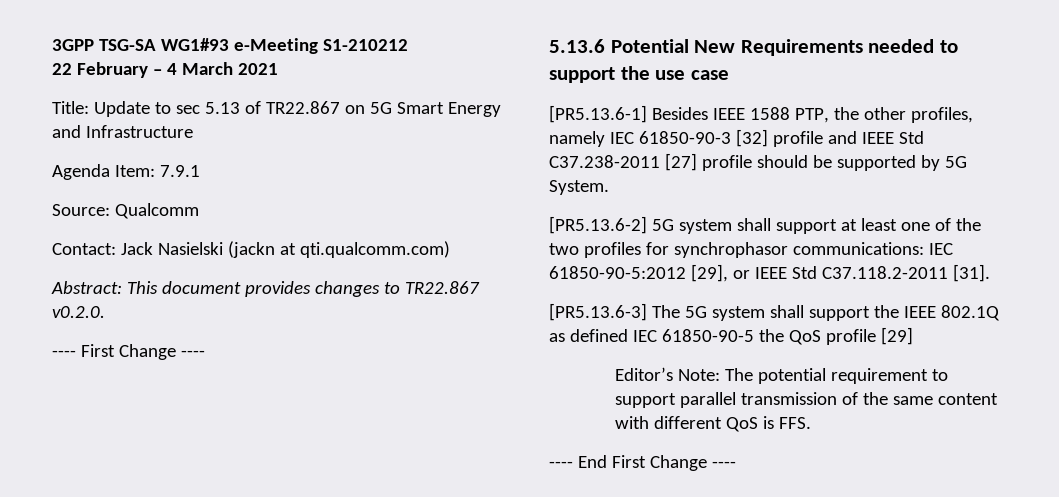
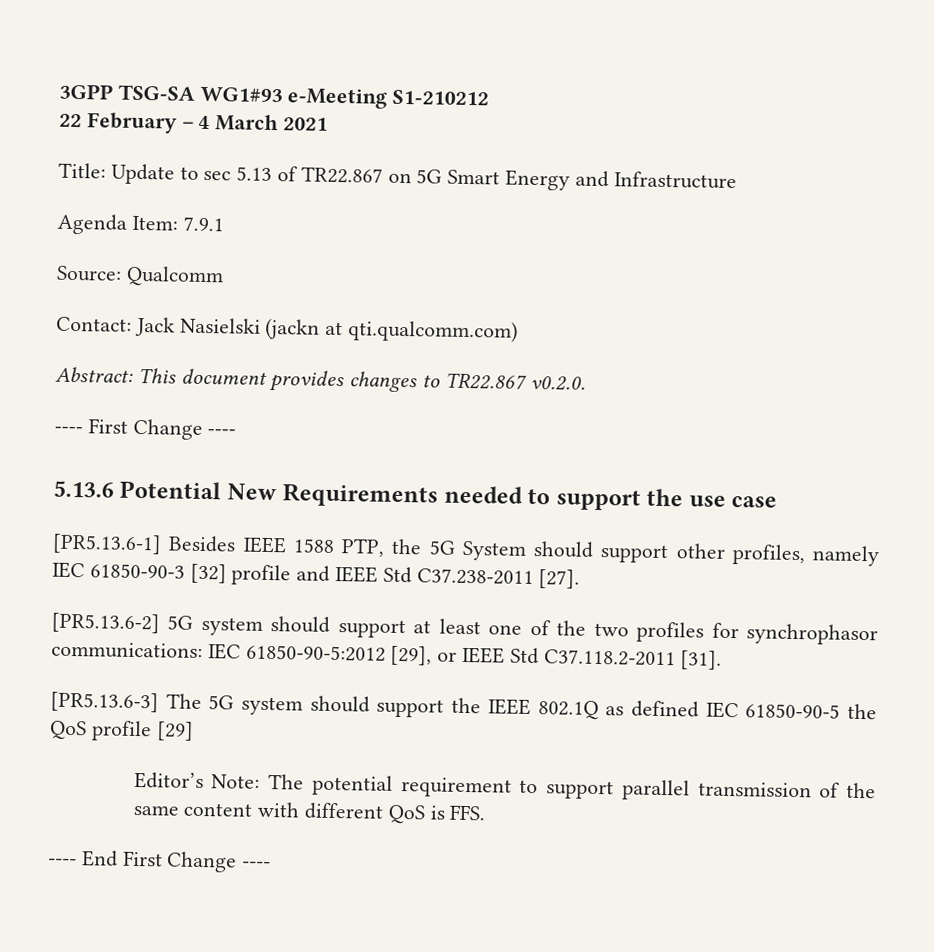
(859, 113) none -> [428,540,669,564] 5G System should support
[664,153,967,171] [549,180,609,195] [27] profile should be supported by 5G System. -> [538,569,581,589] [27].
[736,218,771,231] shall -> [270,616,331,633] should
[769,305,804,318] shall -> [309,695,370,713] should

